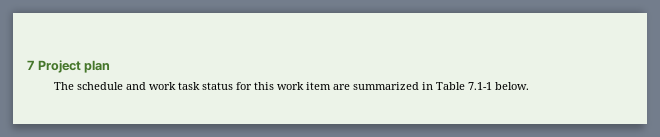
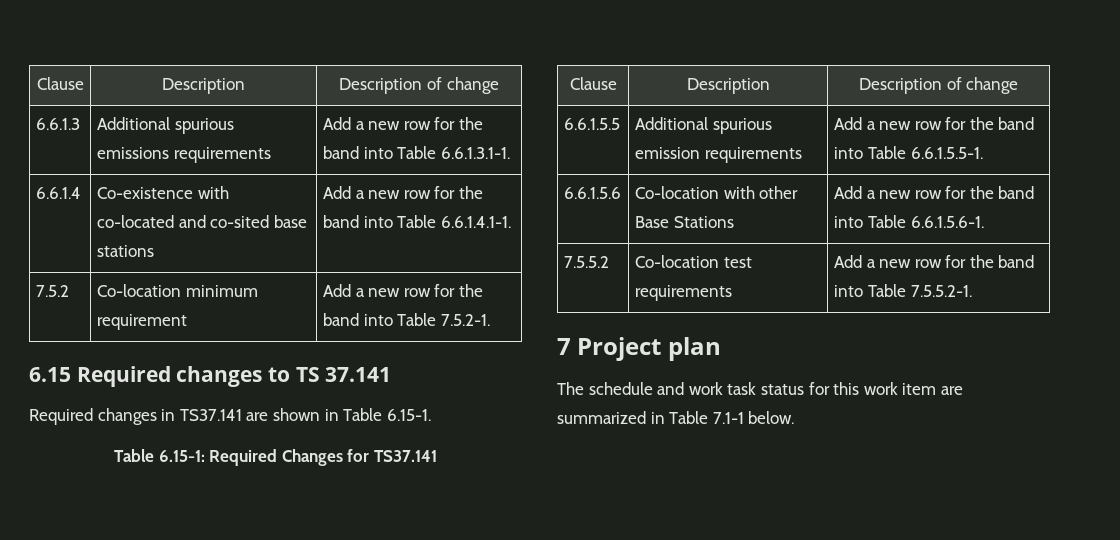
(27, 65) none -> [36,77,84,90] [162,78,245,94] [339,77,499,94] [35,118,80,130] [96,117,234,134] [96,147,271,163] [322,117,483,130] [322,146,510,159] [35,187,81,199] [96,186,229,199] [96,215,307,228] [96,245,154,257] [322,186,483,199] [322,215,511,228] [35,285,69,297] [96,284,258,297] [96,314,187,330] [322,284,483,297] [322,313,490,326] [29,366,392,387] [29,408,431,425] [114,449,437,466] [569,77,617,90] [686,78,770,94] [858,77,1019,94] [563,118,620,130] [634,117,772,134] [634,147,802,163] [833,117,1035,130] [833,146,984,159] [563,187,621,199] [634,186,799,199] [634,216,734,228] [833,186,1035,199] [833,215,985,228] [563,256,609,268] [634,255,752,268] [634,285,732,301] [833,255,1035,268] [833,284,973,297] Clause | Description | Description of change // 6.6.1.3 | Additional spurious emissions requirements | Add a new row for the band into Table 6.6.1.3.1-1. // 6.6.1.4 | Co-existence with co-located and co-sited base stations | Add a new row for the band into Table 6.6.1.4.1-1. // 7.5.2 | Co-location minimum requirement | Add a new row for the band into Table 7.5.2-1. // 6.15 Required changes to TS 37.141 // Required changes in TS37.141 are shown in Table 6.15-1. // Table 6.15-1: Required Changes for TS37.141 // Clause | Description | Description of change // 6.6.1.5.5 | Additional spurious emission requirements | Add a new row for the band into Table 6.6.1.5.5-1. // 6.6.1.5.6 | Co-location with other Base Stations | Add a new row for the band into Table 6.6.1.5.6-1. // 7.5.5.2 | Co-location test requirements | Add a new row for the band into Table 7.5.5.2-1. //

